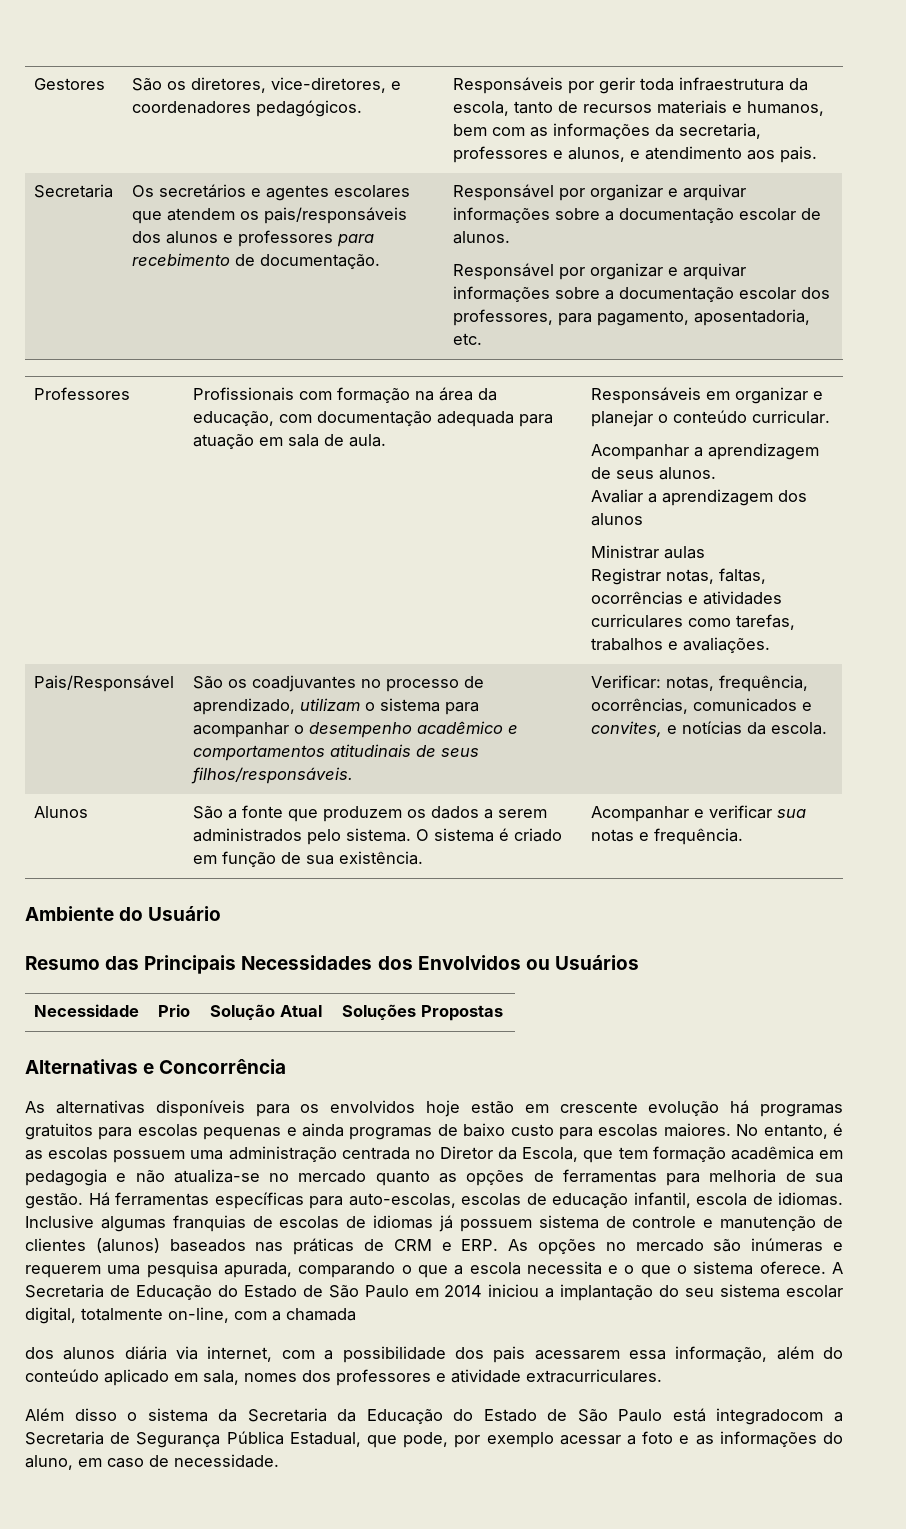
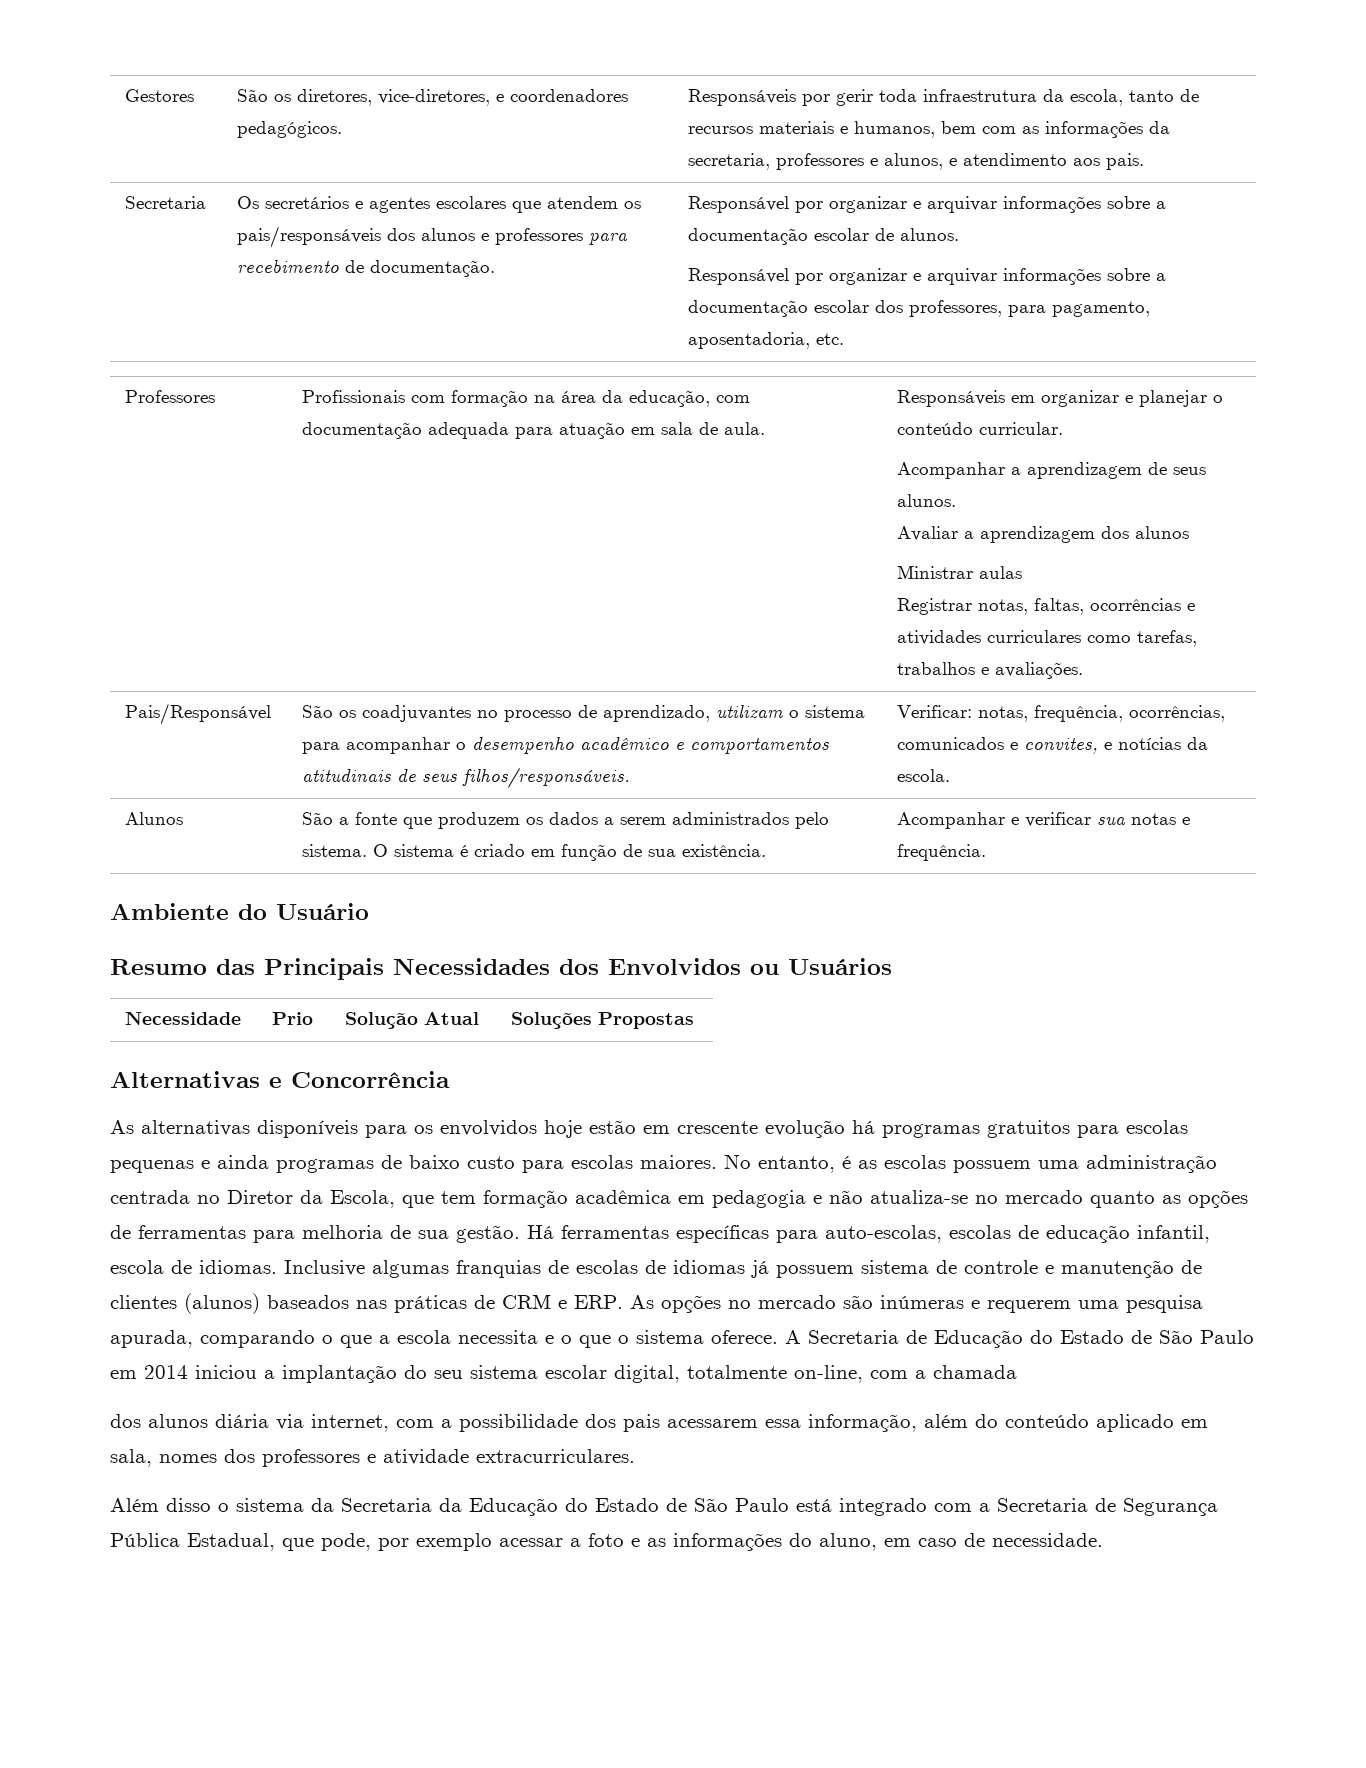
[716,1408,824,1425] integradocom -> [839,1498,972,1516] integrado com

